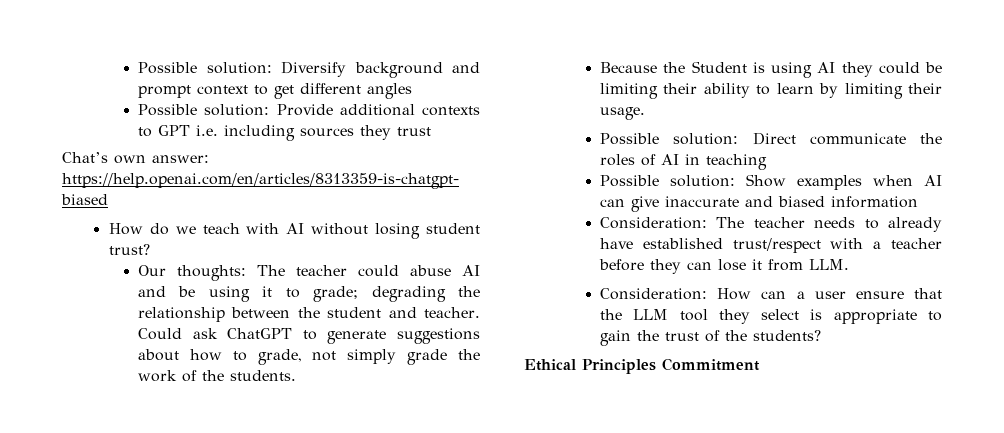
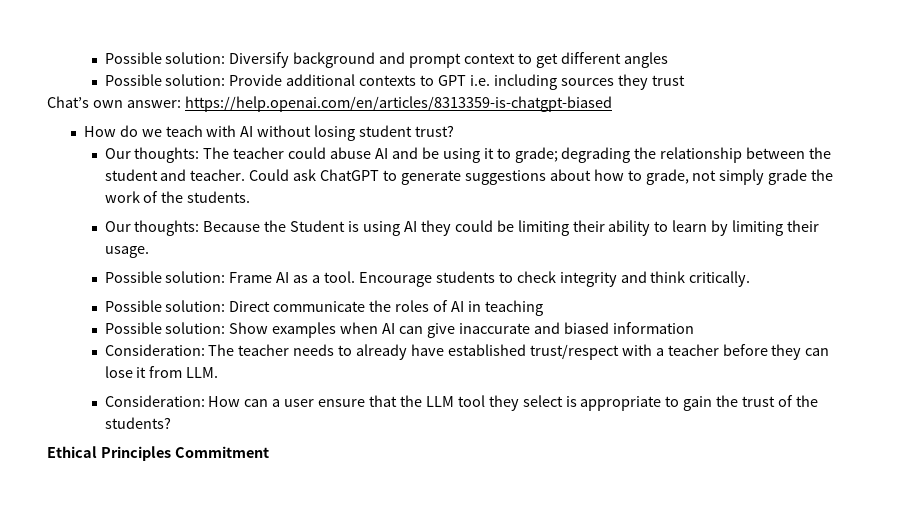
(297, 375) none -> [104,220,200,236] Our thoughts:
(646, 113) none -> [104,271,751,287] // Possible solution: Frame AI as a tool. Encourage students to check integrity and think critically.

